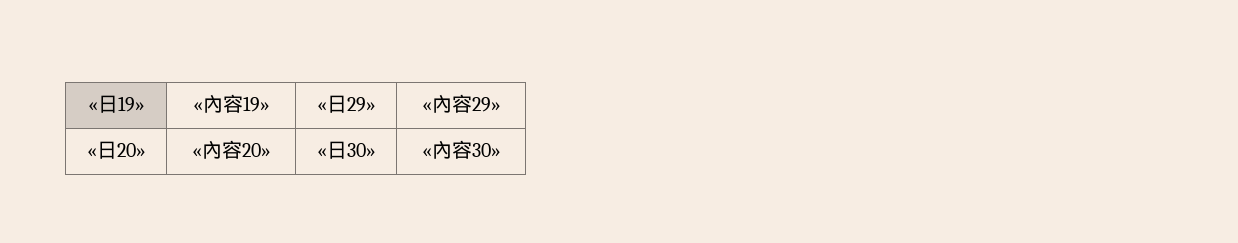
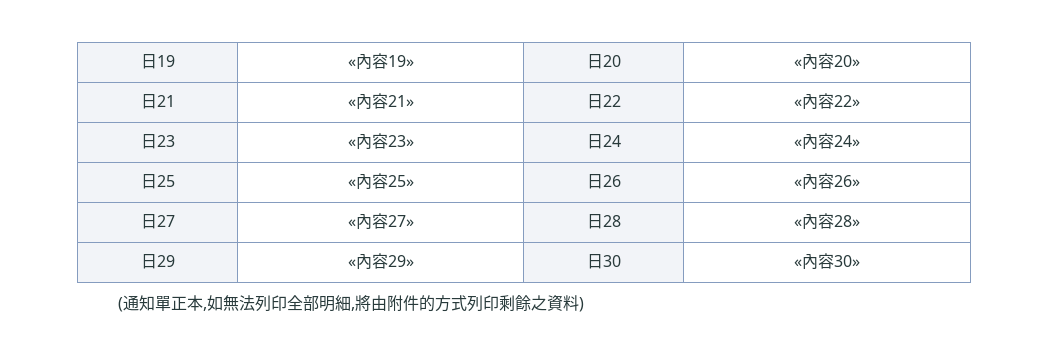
[87,95,145,113] «日19» -> [140,54,175,69] 日19
[316,95,376,113] [421,94,501,113] [86,141,146,159] [191,140,271,159] [316,141,376,159] [421,140,501,159] | «日29» | «內容29» // «日20» | «內容20» | «日30» | «內容30» -> [586,54,621,69] [793,53,860,70] [140,94,175,109] [347,93,414,110] [586,94,621,109] [793,93,860,110] [140,134,175,149] [347,133,414,150] [586,134,621,149] [793,133,860,150] [140,174,175,189] [347,173,414,190] [586,174,621,189] [793,173,860,190] [140,214,175,229] [347,213,414,230] [586,214,621,229] [793,213,860,230] [140,254,175,269] [347,253,414,270] [586,254,621,269] [793,253,860,270] [118,295,585,312] | 日20 | «內容20» // 日21 | «內容21» | 日22 | «內容22» // 日23 | «內容23» | 日24 | «內容24» // 日25 | «內容25» | 日26 | «內容26» // 日27 | «內容27» | 日28 | «內容28» // 日29 | «內容29» | 日30 | «內容30» // (通知單正本,如無法列印全部明細,將由附件的方式列印剩餘之資料)

